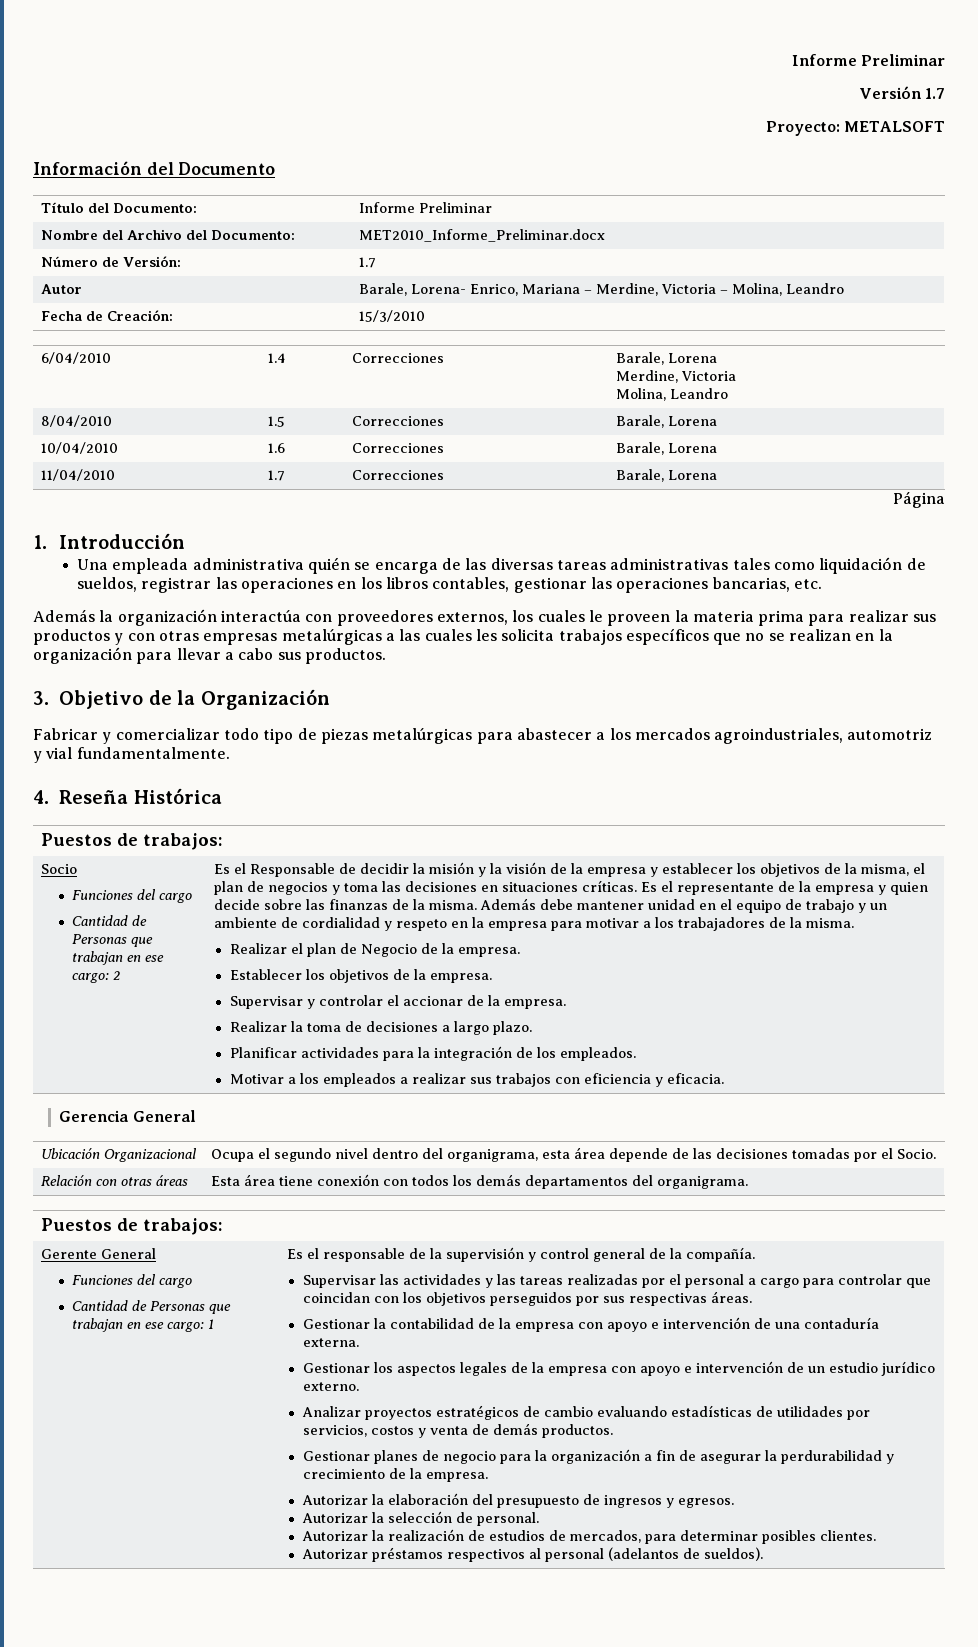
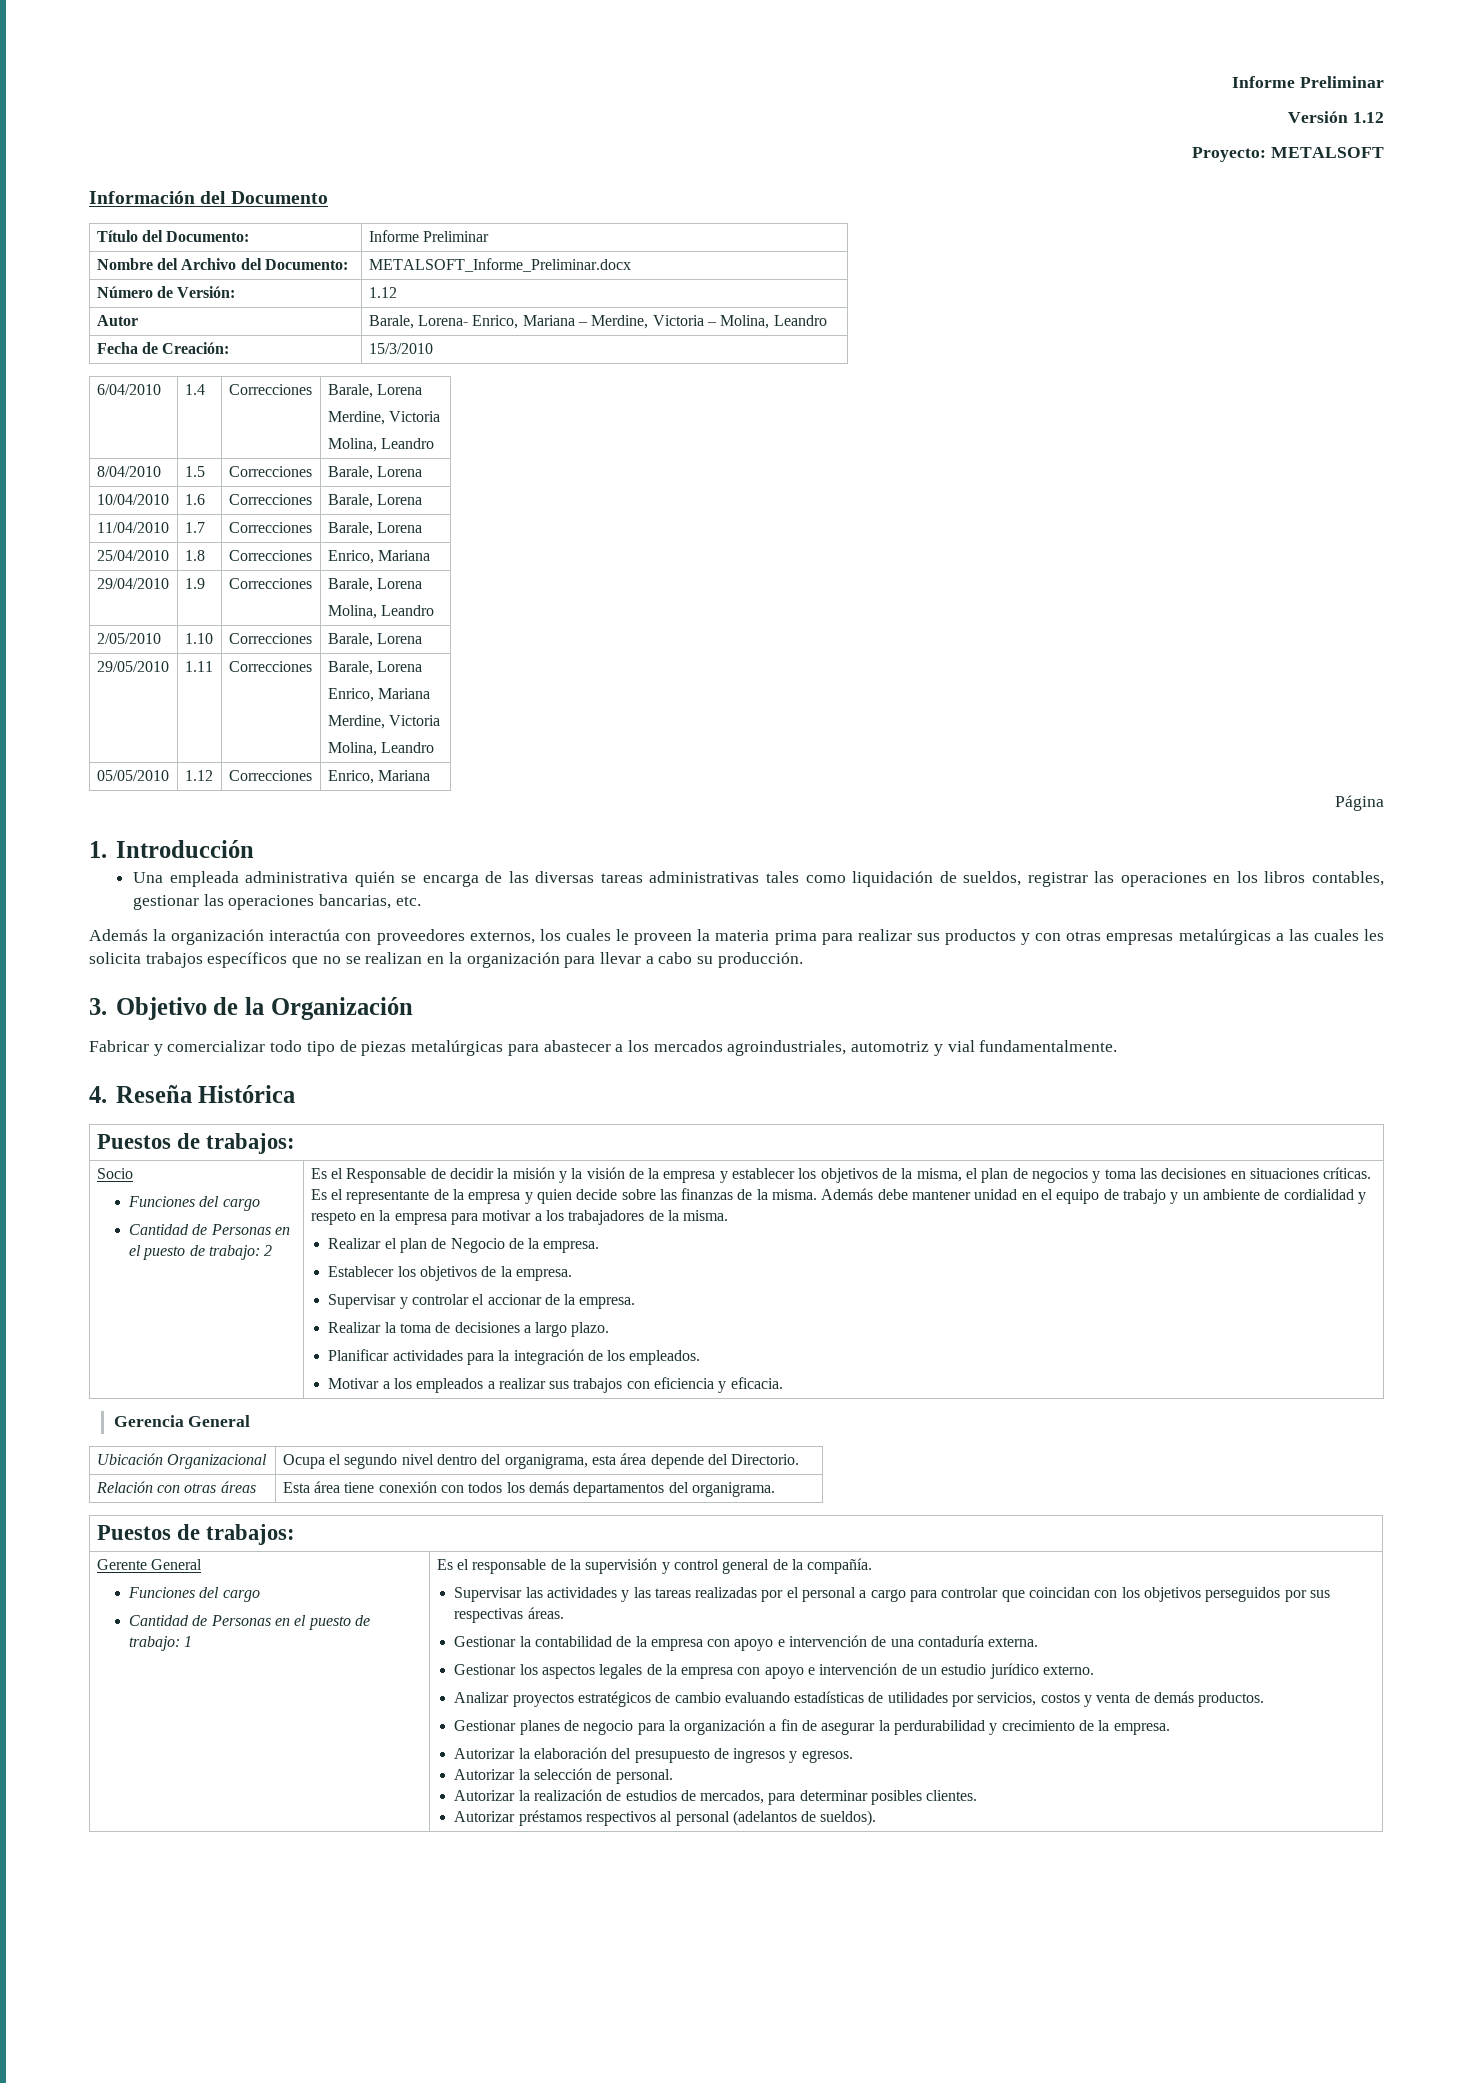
[925,88,946,99] 1.7 -> [1353,112,1384,123] 1.12
[358,229,605,242] MET2010_Informe_Preliminar.docx -> [368,258,631,272] METALSOFT_Informe_Preliminar.docx
[358,257,376,268] 1.7 -> [368,287,397,298] 1.12
(717, 475) none -> [96,550,169,561] [184,550,205,561] [228,550,312,561] [327,550,430,564] [96,578,169,589] [184,578,205,589] [228,578,312,589] [327,578,422,592] [327,605,434,619] [96,633,161,644] [184,633,213,644] [228,633,312,644] [327,633,422,647] [96,661,169,672] [184,661,213,672] [228,661,312,672] [327,661,422,675] [327,688,430,702] [327,715,440,729] [327,742,434,756] [96,770,169,781] [184,770,213,781] [228,770,312,781] [327,770,430,784] // 25/04/2010 | 1.8 | Correcciones | Enrico, Mariana // 29/04/2010 | 1.9 | Correcciones | Barale, Lorena // Molina, Leandro // 2/05/2010 | 1.10 | Correcciones | Barale, Lorena // 29/05/2010 | 1.11 | Correcciones | Barale, Lorena // Enrico, Mariana // Merdine, Victoria // Molina, Leandro // 05/05/2010 | 1.12 | Correcciones | Enrico, Mariana
[277,648,386,664] sus productos. -> [697,952,803,968] su producción.
[131,937,154,947] [72,951,165,965] [72,973,110,983] que trabajan en ese cargo: -> [275,1227,291,1235] [129,1245,261,1260] en el puesto de trabajo:
[671,1148,936,1162] de las decisiones tomadas por el Socio. -> [707,1454,800,1465] del Directorio.
[209,1304,232,1314] [72,1318,205,1332] que trabajan en ese cargo: -> [275,1615,370,1630] [129,1636,181,1651] en el puesto de trabajo:

